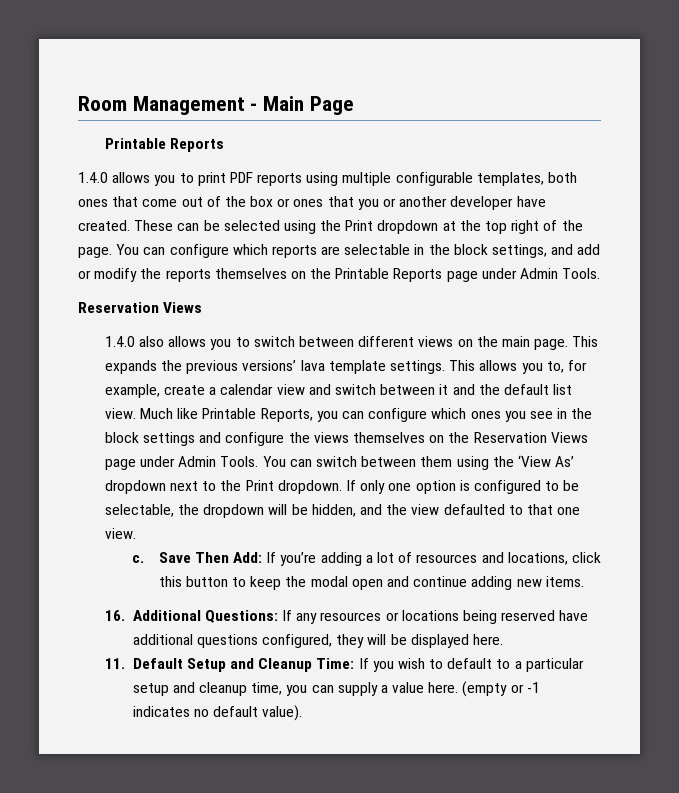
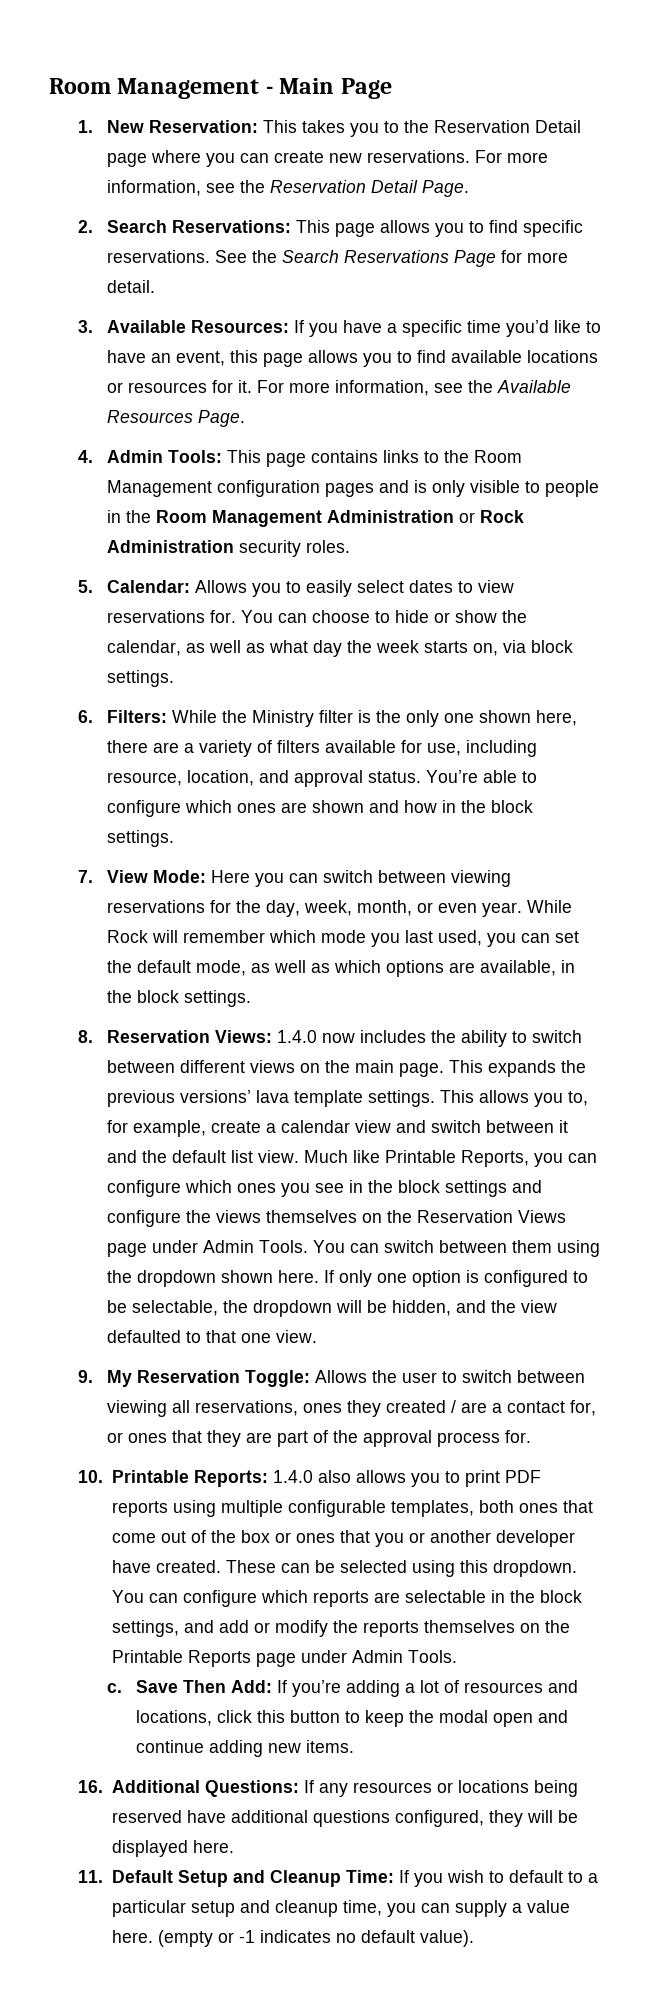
[104,138,225,152] [78,172,578,186] [78,196,546,210] [78,220,583,234] [78,244,601,258] [78,268,601,282] [78,302,203,313] [104,336,232,350] Printable Reports // 1.4.0 allows you to print PDF reports using multiple configurable templates, both ones that come out of the box or ones that you or another developer have created. These can be selected using the Print dropdown at the top right of the page. You can configure which reports are selectable in the block settings, and add or modify the reports themselves on the Printable Reports page under Admin Tools. // Reservation Views // 1.4.0 also allows you -> [77,120,581,137] [106,150,548,167] [106,180,469,197] [77,220,583,237] [106,250,568,267] [106,280,155,293] [77,320,601,337] [106,350,598,367] [106,380,571,396] [106,410,245,427] [77,450,522,467] [106,480,599,497] [106,510,524,527] [106,540,350,557] [77,580,514,597] [106,610,527,623] [106,640,573,657] [106,670,174,687] [77,710,577,727] [106,740,537,757] [106,770,537,787] [106,800,533,817] [106,830,174,847] [77,870,511,887] [106,900,572,917] [106,930,579,947] [106,960,575,977] [106,990,251,1007] [77,1030,507,1047] 1. New Reservation: This takes you to the Reservation Detail page where you can create new reservations. For more information, see the Reservation Detail Page. // 2. Search Reservations: This page allows you to find specific reservations. See the Search Reservations Page for more detail. // 3. Available Resources: If you have a specific time you’d like to have an event, this page allows you to find available locations or resources for it. For more information, see the Available Resources Page. // 4. Admin Tools: This page contains links to the Room Management configuration pages and is only visible to people in the Room Management Administration or Rock Administration security roles. // 5. Calendar: Allows you to easily select dates to view reservations for. You can choose to hide or show the calendar, as well as what day the week starts on, via block settings. // 6. Filters: While the Ministry filter is the only one shown here, there are a variety of filters available for use, including resource, location, and approval status. You’re able to configure which ones are shown and how in the block settings. // 7. View Mode: Here you can switch between viewing reservations for the day, week, month, or even year. While Rock will remember which mode you last used, you can set the default mode, as well as which options are available, in the block settings. // 8. Reservation Views: 1.4.0 now includes the ability
[517,455,575,467] [104,480,342,494] ‘View As’ dropdown next to the Print dropdown. -> [136,1270,319,1287] dropdown shown here.
(136, 533) none -> [77,1370,585,1387] [106,1400,596,1417] [106,1430,531,1447] [77,1470,541,1487] [111,1500,593,1517] [111,1530,575,1547] [111,1560,577,1577] [111,1590,582,1607] [111,1620,570,1637] [111,1650,457,1667] // 9. My Reservation Toggle: Allows the user to switch between viewing all reservations, ones they created / are a contact for, or ones that they are part of the approval process for. // 10. Printable Reports: 1.4.0 also allows you to print PDF reports using multiple configurable templates, both ones that come out of the box or ones that you or another developer have created. These can be selected using this dropdown. You can configure which reports are selectable in the block settings, and add or modify the reports themselves on the Printable Reports page under Admin Tools.

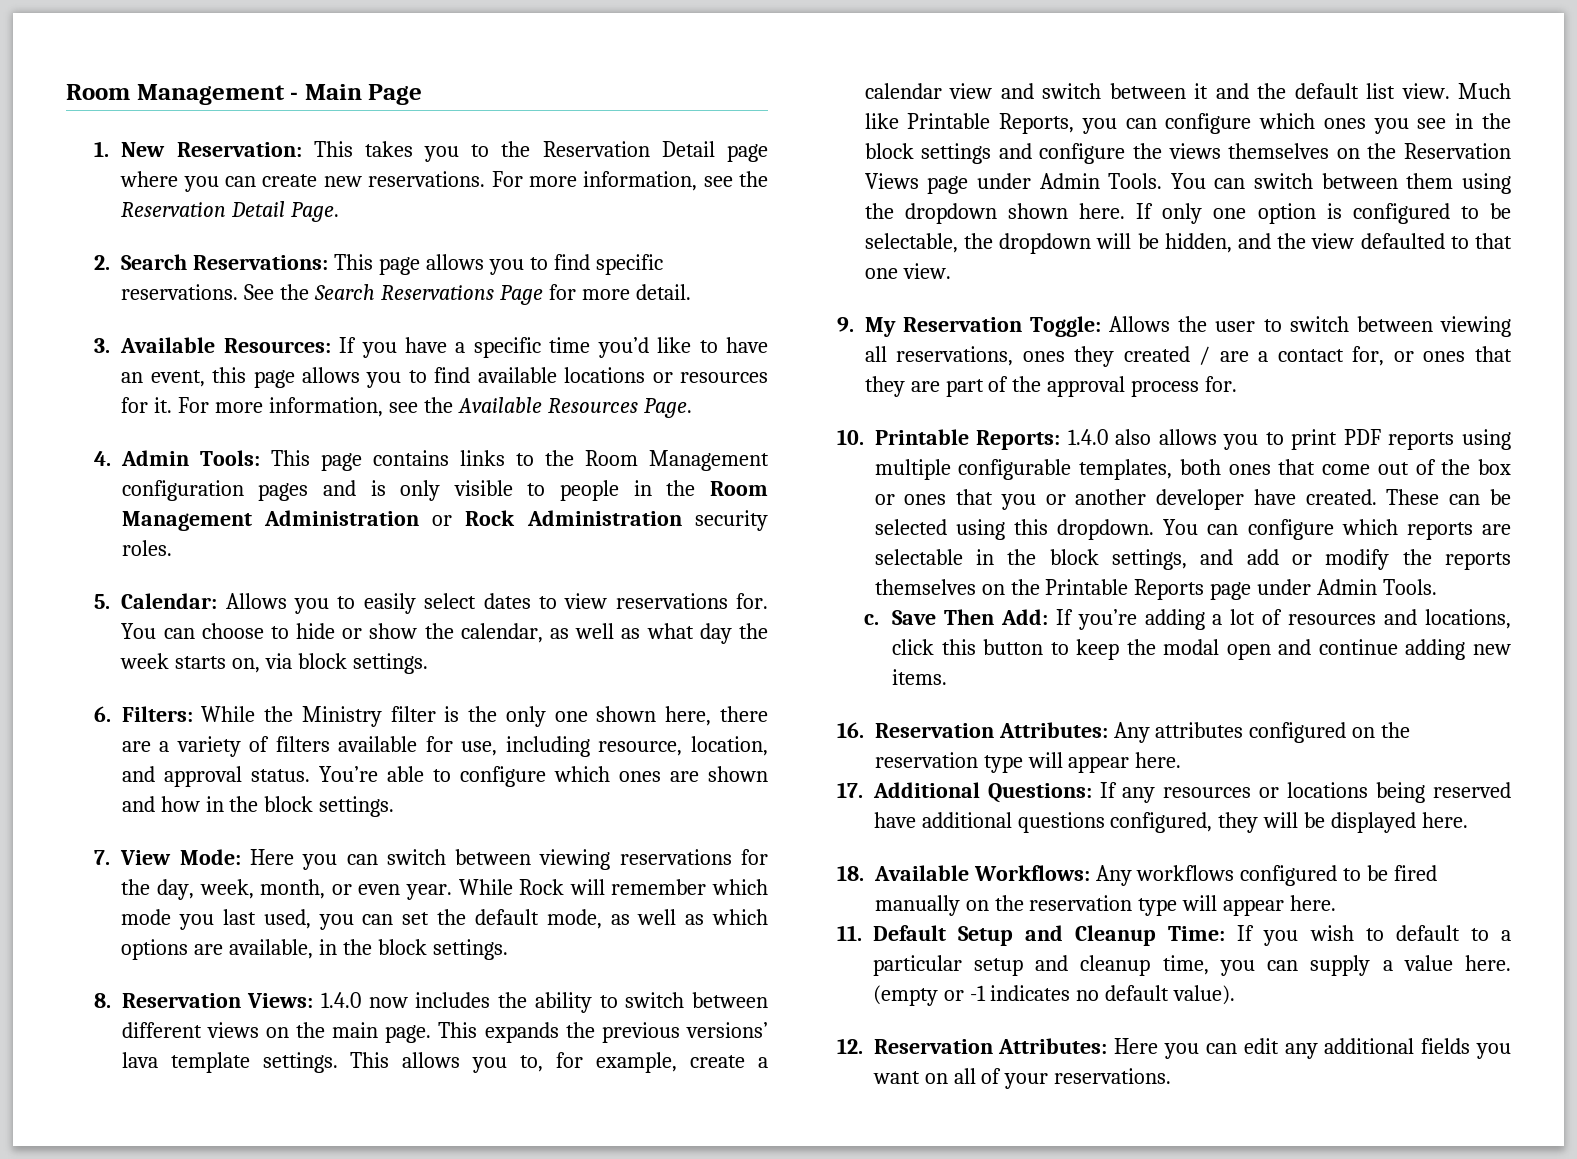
(103, 1786) none -> [874,722,1411,743] [874,752,1182,773] [836,782,863,798] Reservation Attributes: Any attributes configured on the reservation type will appear here. // 17.
(234, 1846) none -> [836,865,1438,886] [874,895,1337,916] // 18. Available Workflows: Any workflows configured to be fired manually on the reservation type will appear here.
(474, 1938) none -> [836,1038,1511,1059] [872,1068,1172,1089] // 12. Reservation Attributes: Here you can edit any additional fields you want on all of your reservations.

